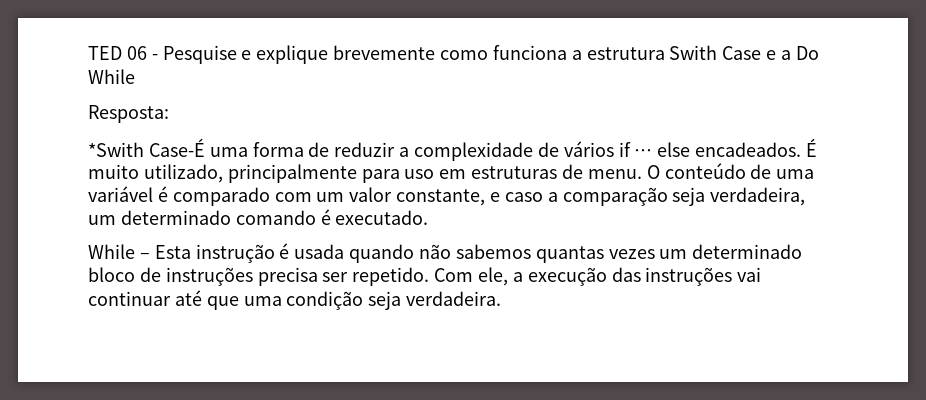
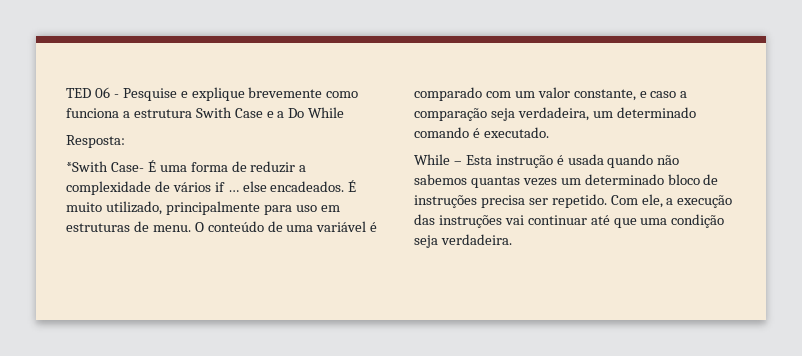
[148,138,205,157] Case-É -> [110,160,156,172] Case- É

